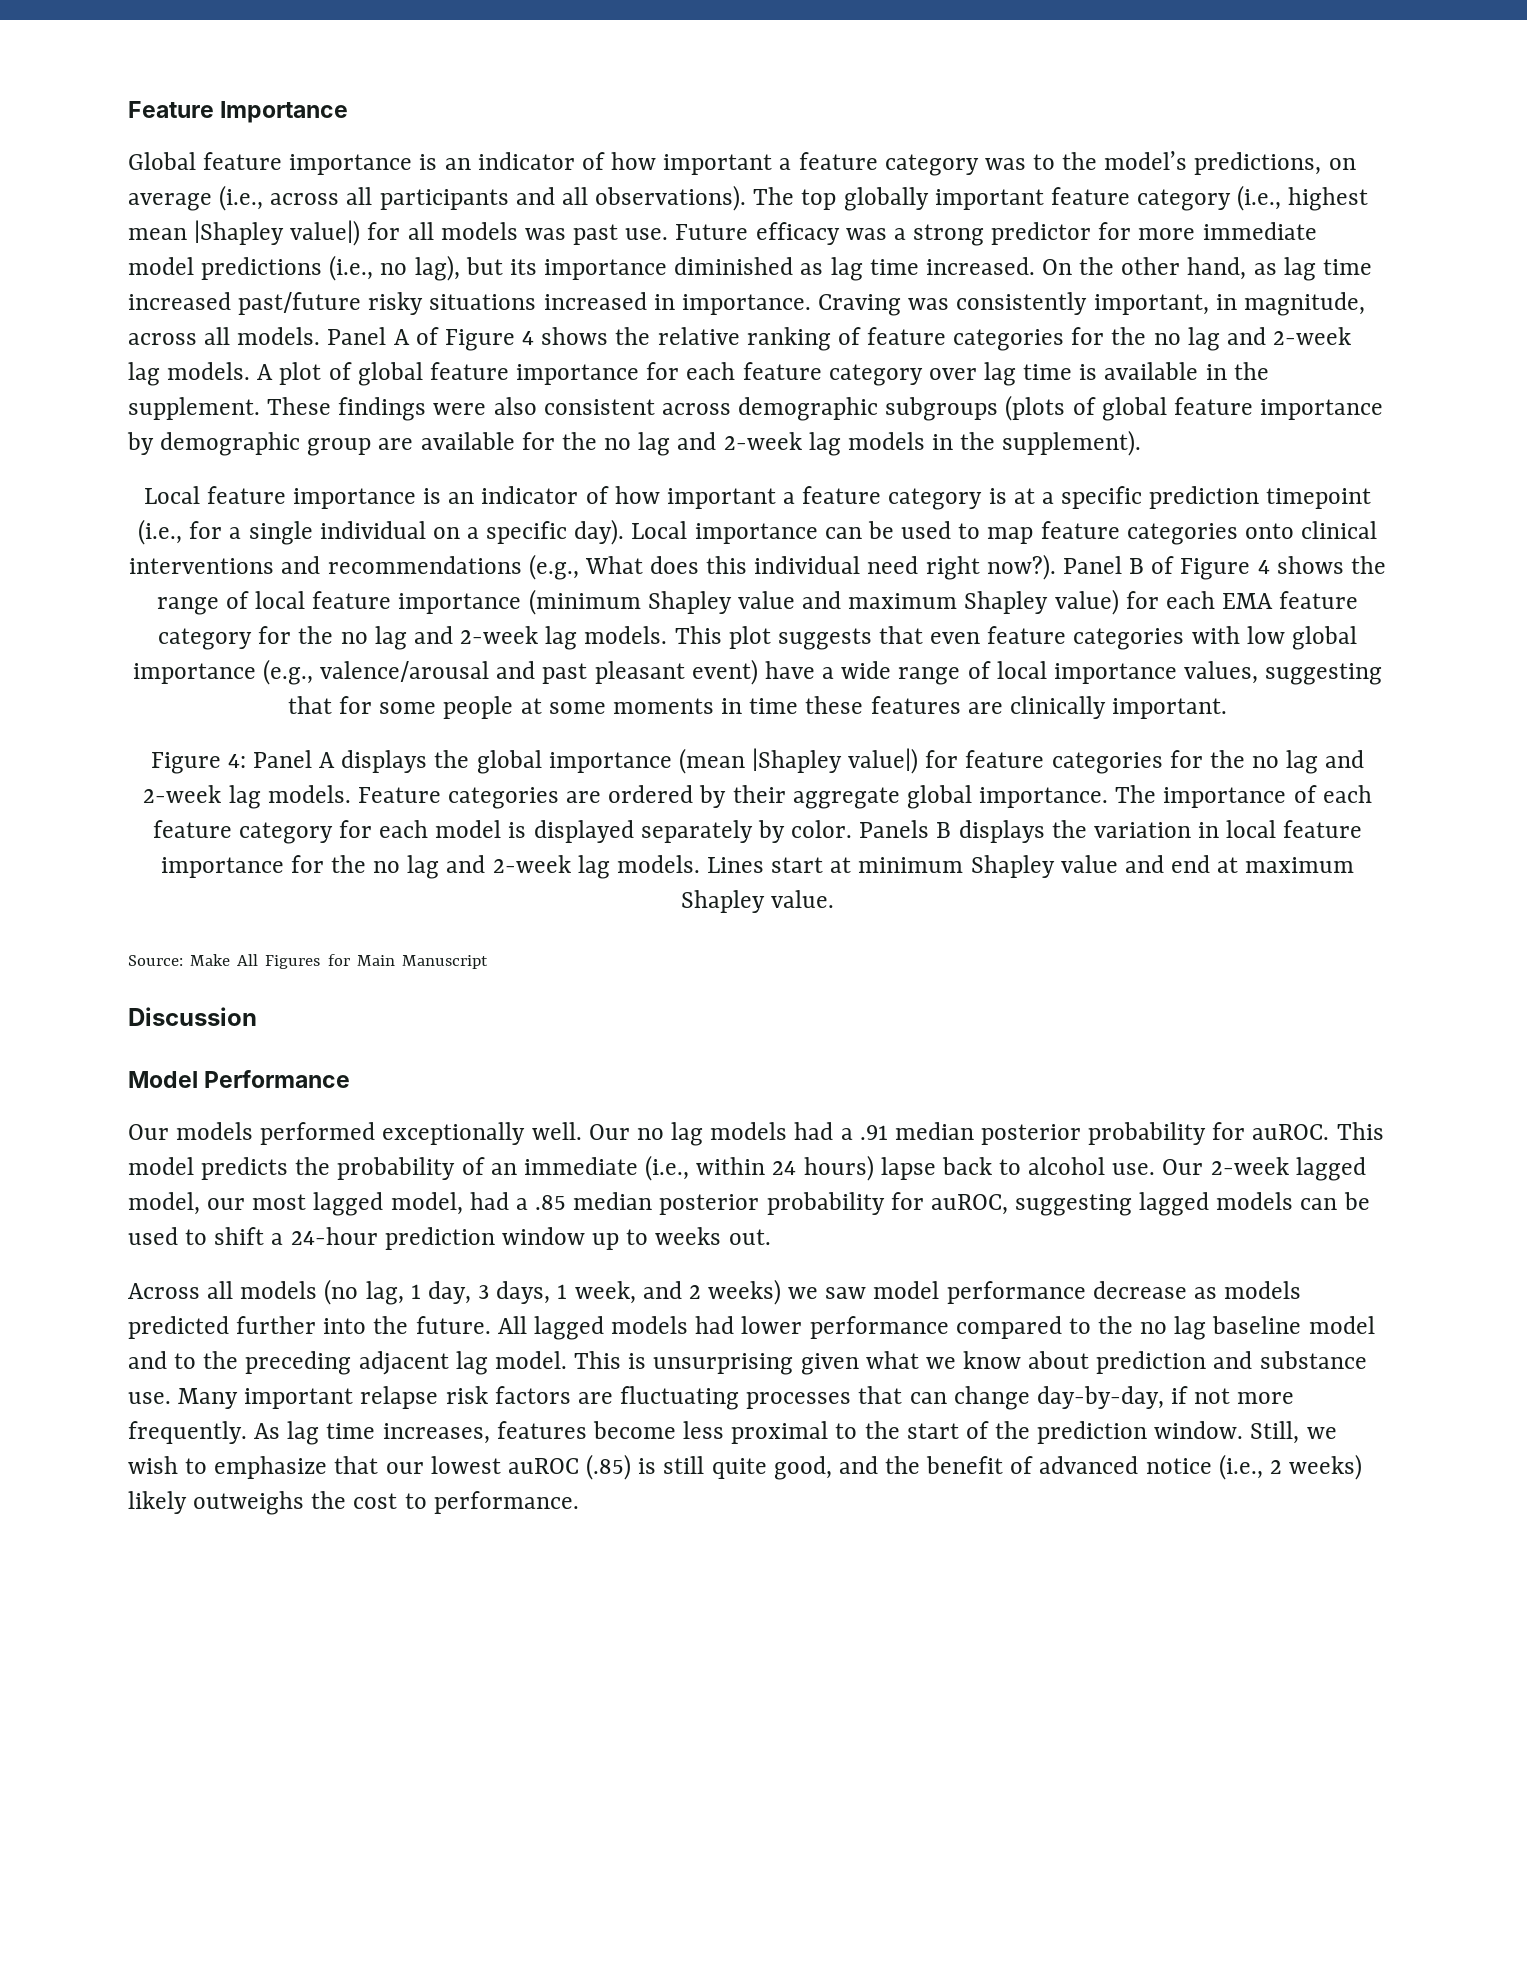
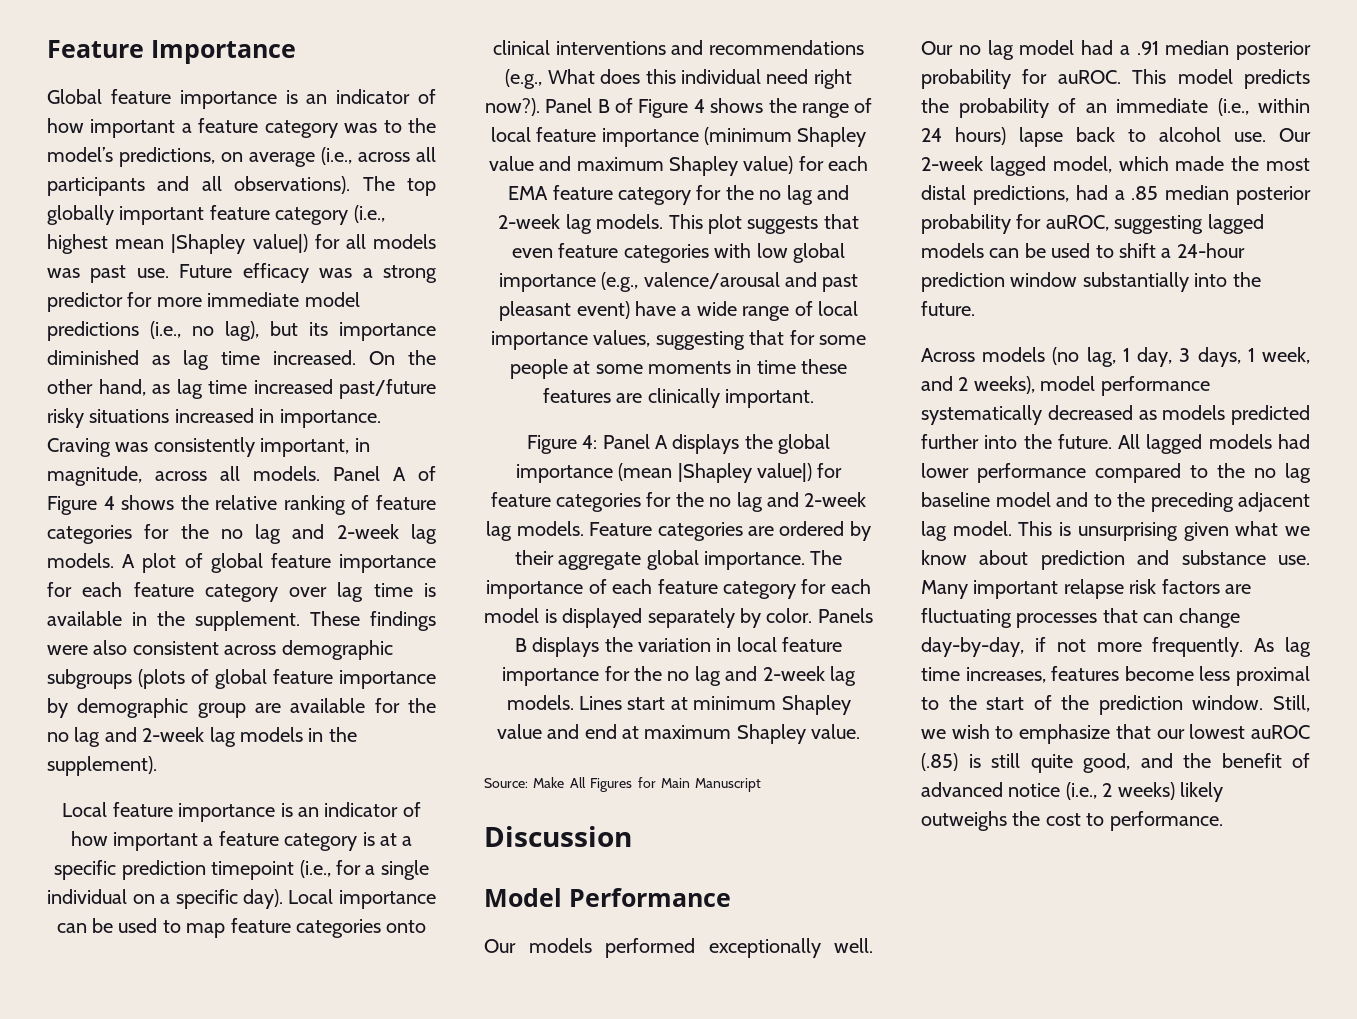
[710,1122,788,1140] models -> [1019,40,1075,55] model
[207,1192,463,1216] our most lagged model, -> [1118,156,1310,171] [921,185,1069,205] which made the most distal predictions,
[592,1227,771,1250] up to weeks out. -> [1082,272,1261,292] [921,301,975,316] substantially into the future.
[207,1281,234,1299] all -> (975, 355) none
[708,1279,1187,1305] weeks) we saw model performance decrease -> [973,376,1210,396] [921,405,1133,425] weeks), model performance systematically decreased

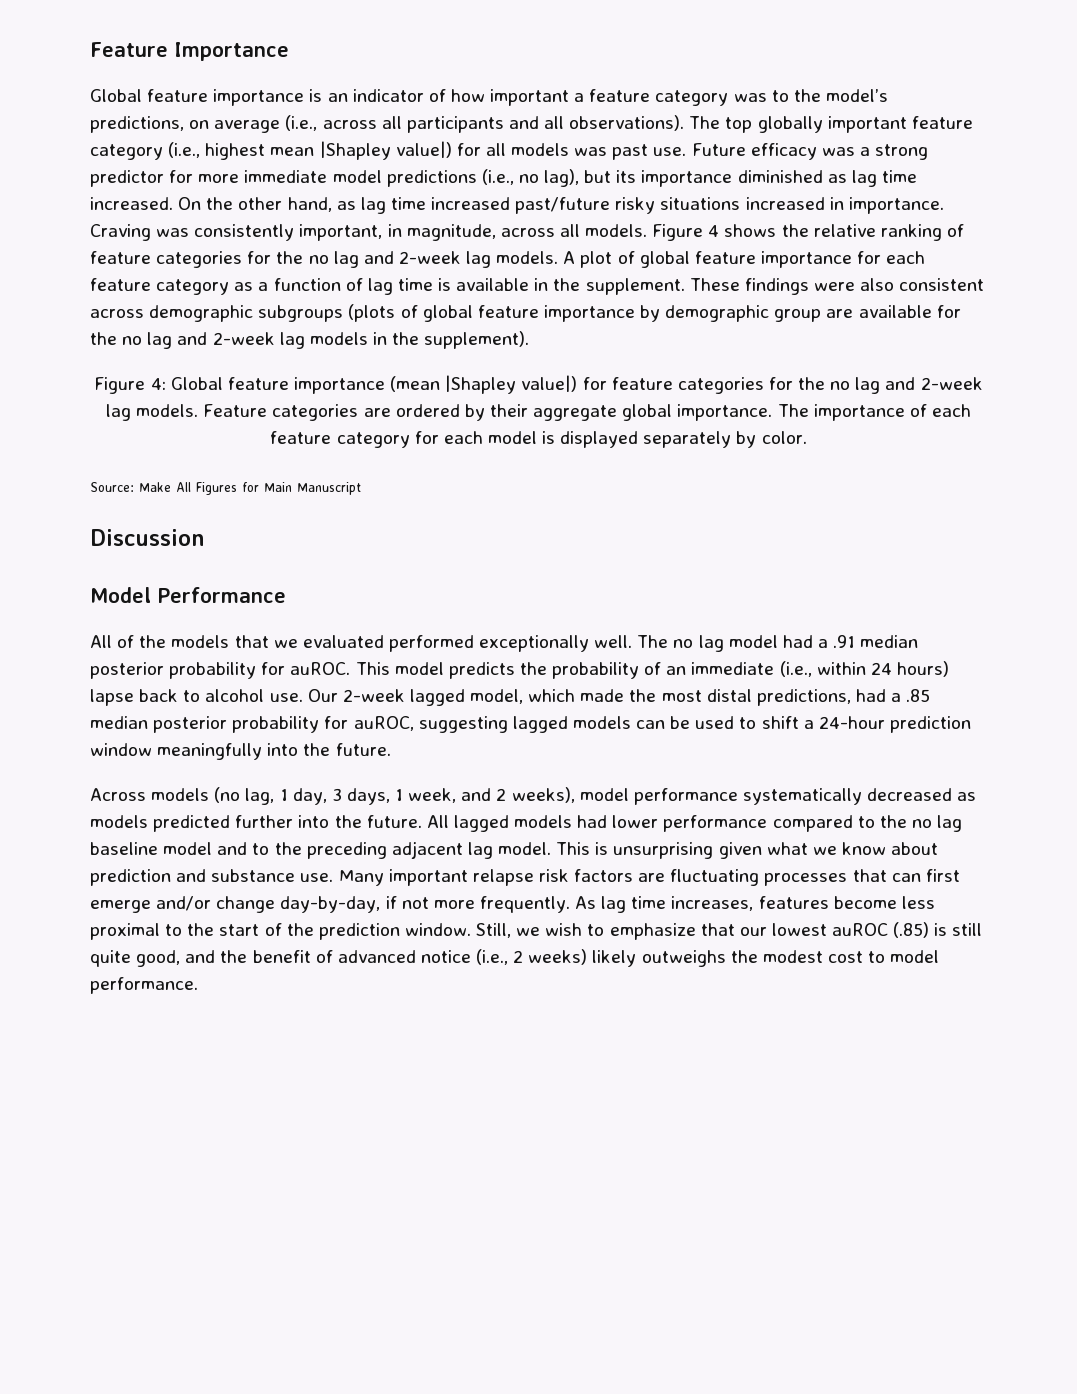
[333,466,436,481] Panel A of -> (648, 230) none
[289,587,328,597] over -> [234,278,363,291] as a function of
[62,802,421,822] [70,831,413,851] [54,860,429,880] [47,889,436,909] [56,918,427,938] [493,40,864,55] [505,69,852,89] [484,98,873,118] [490,127,867,147] [488,156,869,176] [508,185,849,205] [498,214,859,234] [512,243,845,263] [498,272,859,292] [499,301,858,321] [491,330,866,350] [509,359,848,379] [542,388,815,408] [526,434,831,454] Local feature importance is an indicator of how important a feature category is at a specific prediction timepoint (i.e., for a single individual on a specific day). Local importance can be used to map feature categories onto clinical interventions and recommendations (e.g., What does this individual need right now?). Panel B of Figure 4 shows the range of local feature importance (minimum Shapley value and maximum Shapley value) for each EMA feature category for the no lag and 2-week lag models. This plot suggests that even feature categories with low global importance (e.g., valence/arousal and past pleasant event) have a wide range of local importance values, suggesting that for some people at some moments in time these features are clinically important. // Figure 4: Panel A displays the global -> [94,377,289,394] Figure 4: Global feature
[817,608,873,623] [514,637,843,657] [502,666,856,686] [506,695,851,715] [496,724,861,744] Panels B displays the variation in local feature importance for the no lag and 2-week lag models. Lines start at minimum Shapley value and end at maximum Shapley value. -> (807, 437) none
[484,938,592,953] Our models -> [90,635,384,648] All of the models that we evaluated
[921,41,953,55] Our -> [637,635,669,648] The
[1082,272,1189,292] substantially -> [157,743,263,760] meaningfully
(1174, 618) none -> [925,869,960,882] [90,896,212,913] first emerge and/or
(1041, 818) none -> [762,950,823,963] modest
(1105, 819) none -> [890,950,940,963] model

